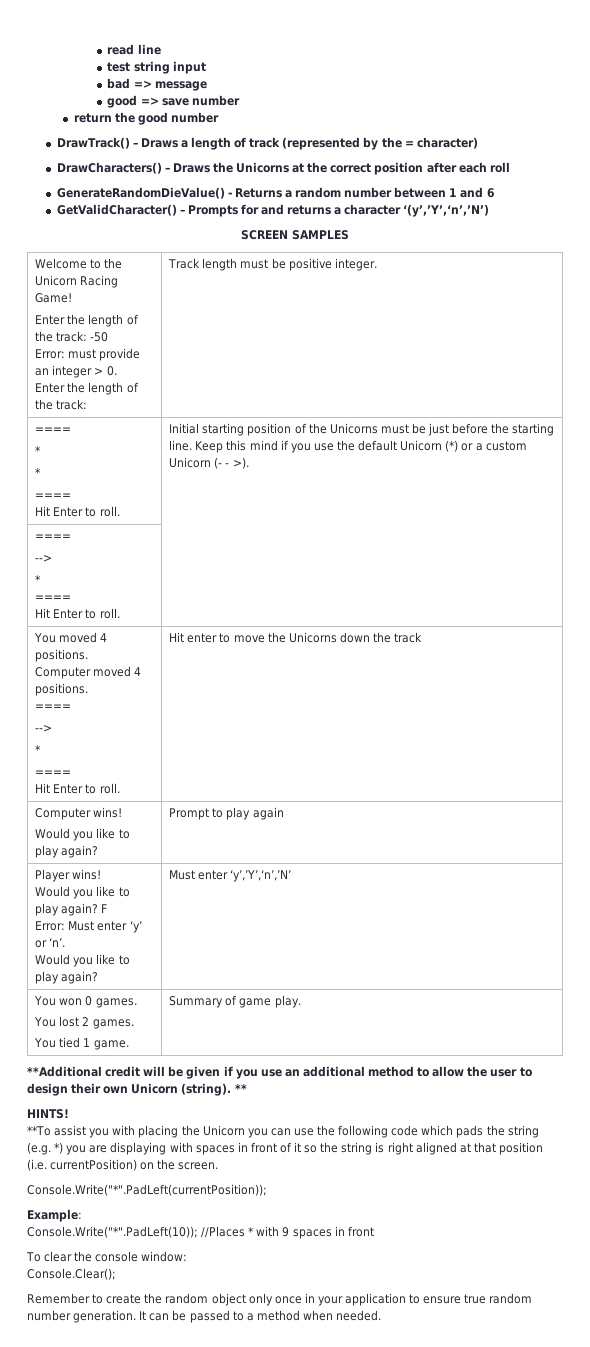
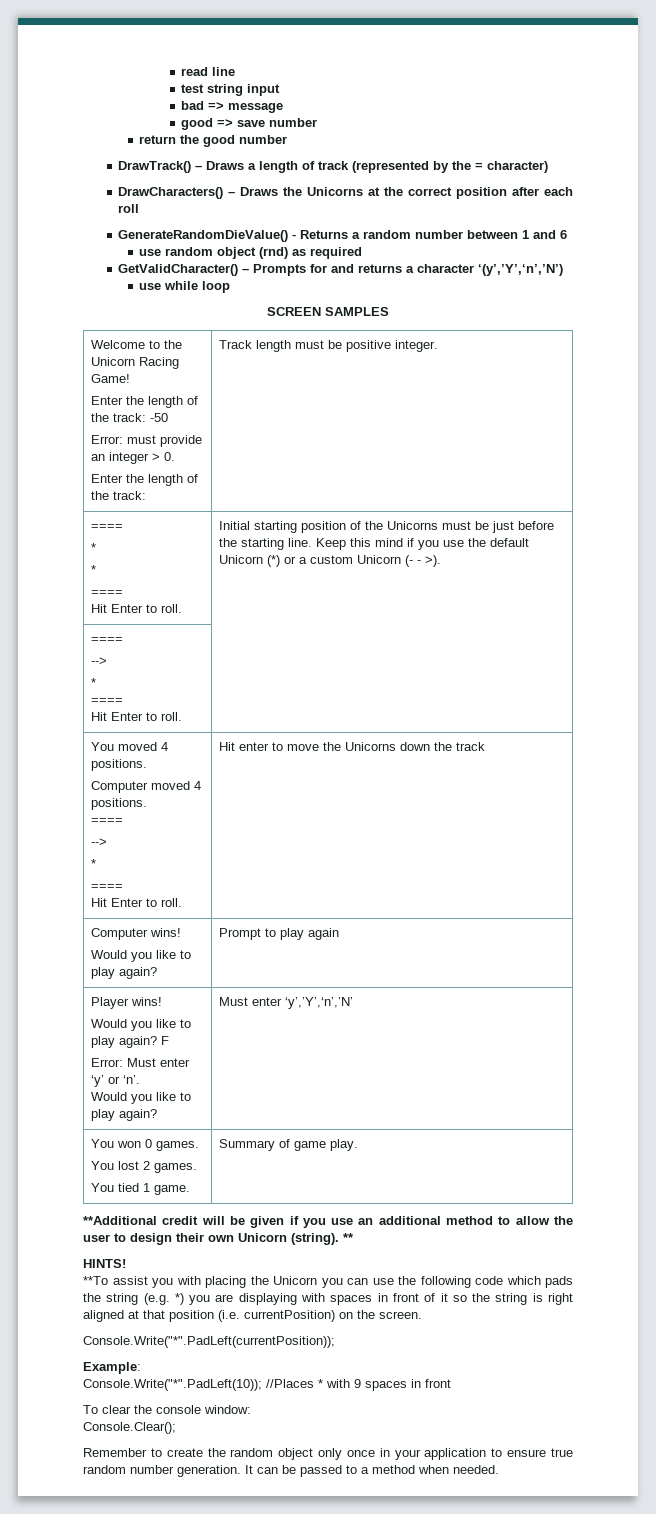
(495, 193) none -> [139,247,363,259] // use random object (rnd) as required
(490, 210) none -> [139,281,231,293] // use while loop

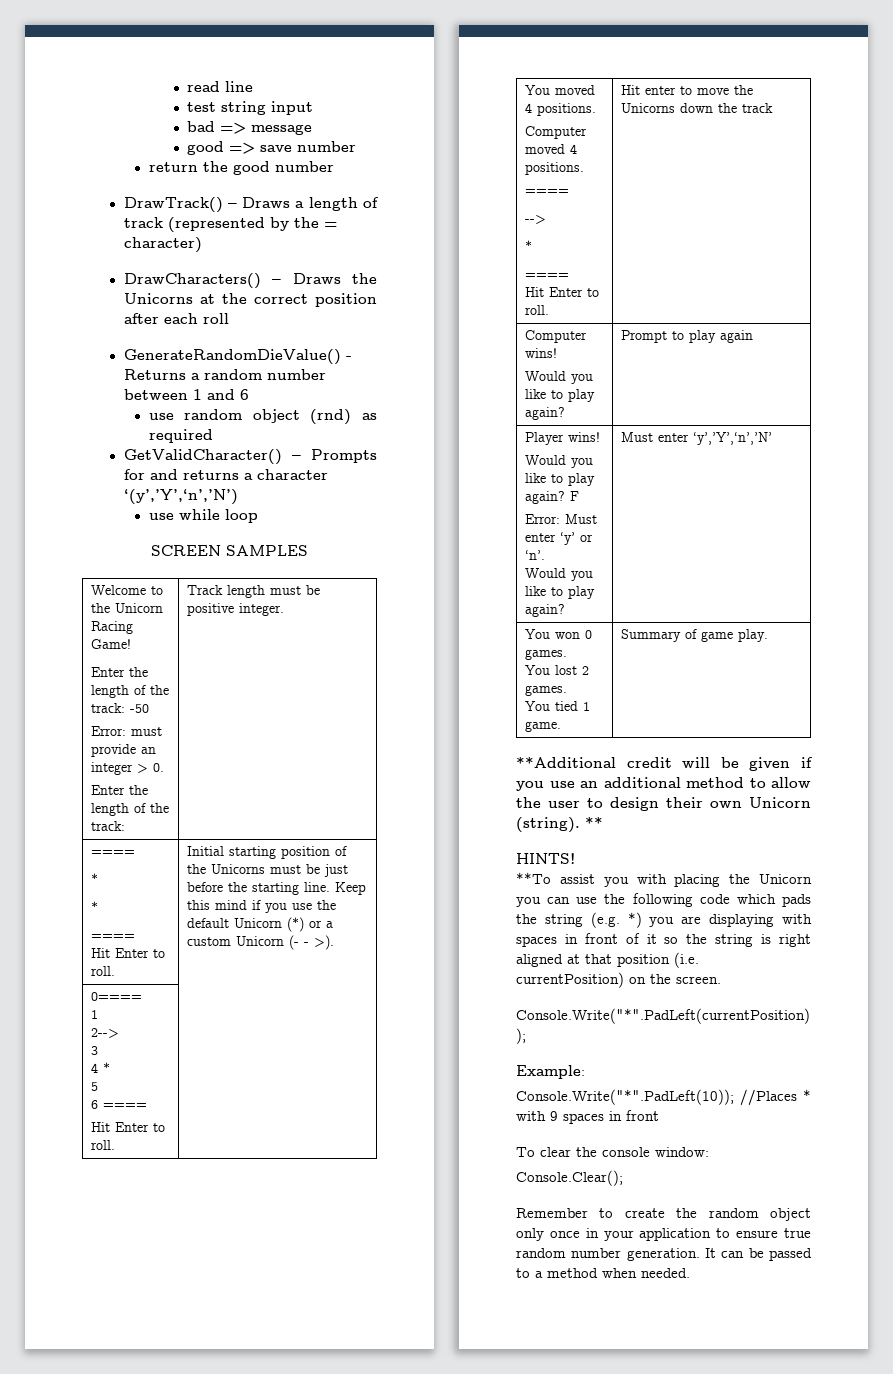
[90,637,123,643] [90,657,107,665] [90,678,96,687] ==== // --> // * // -> [90,992,142,1001] [90,1010,98,1019] [90,1028,119,1038] [90,1046,98,1055] [90,1062,110,1073] [90,1082,98,1091] [90,1100,98,1109] 0==== // 1 // 2--> // 3 // 4 * // 5 // 6

